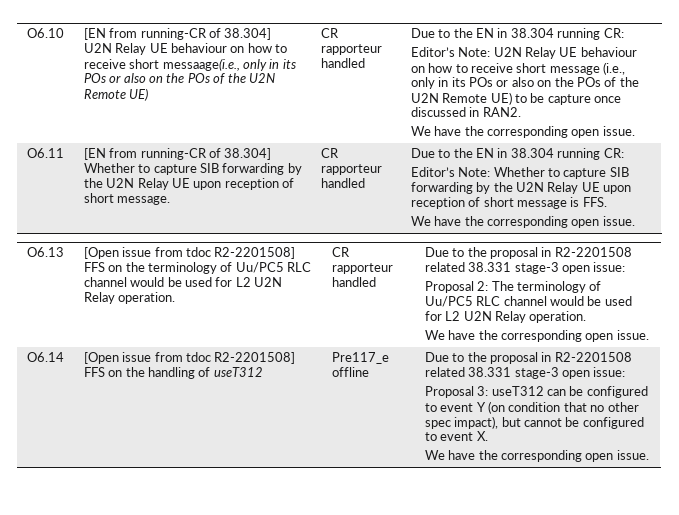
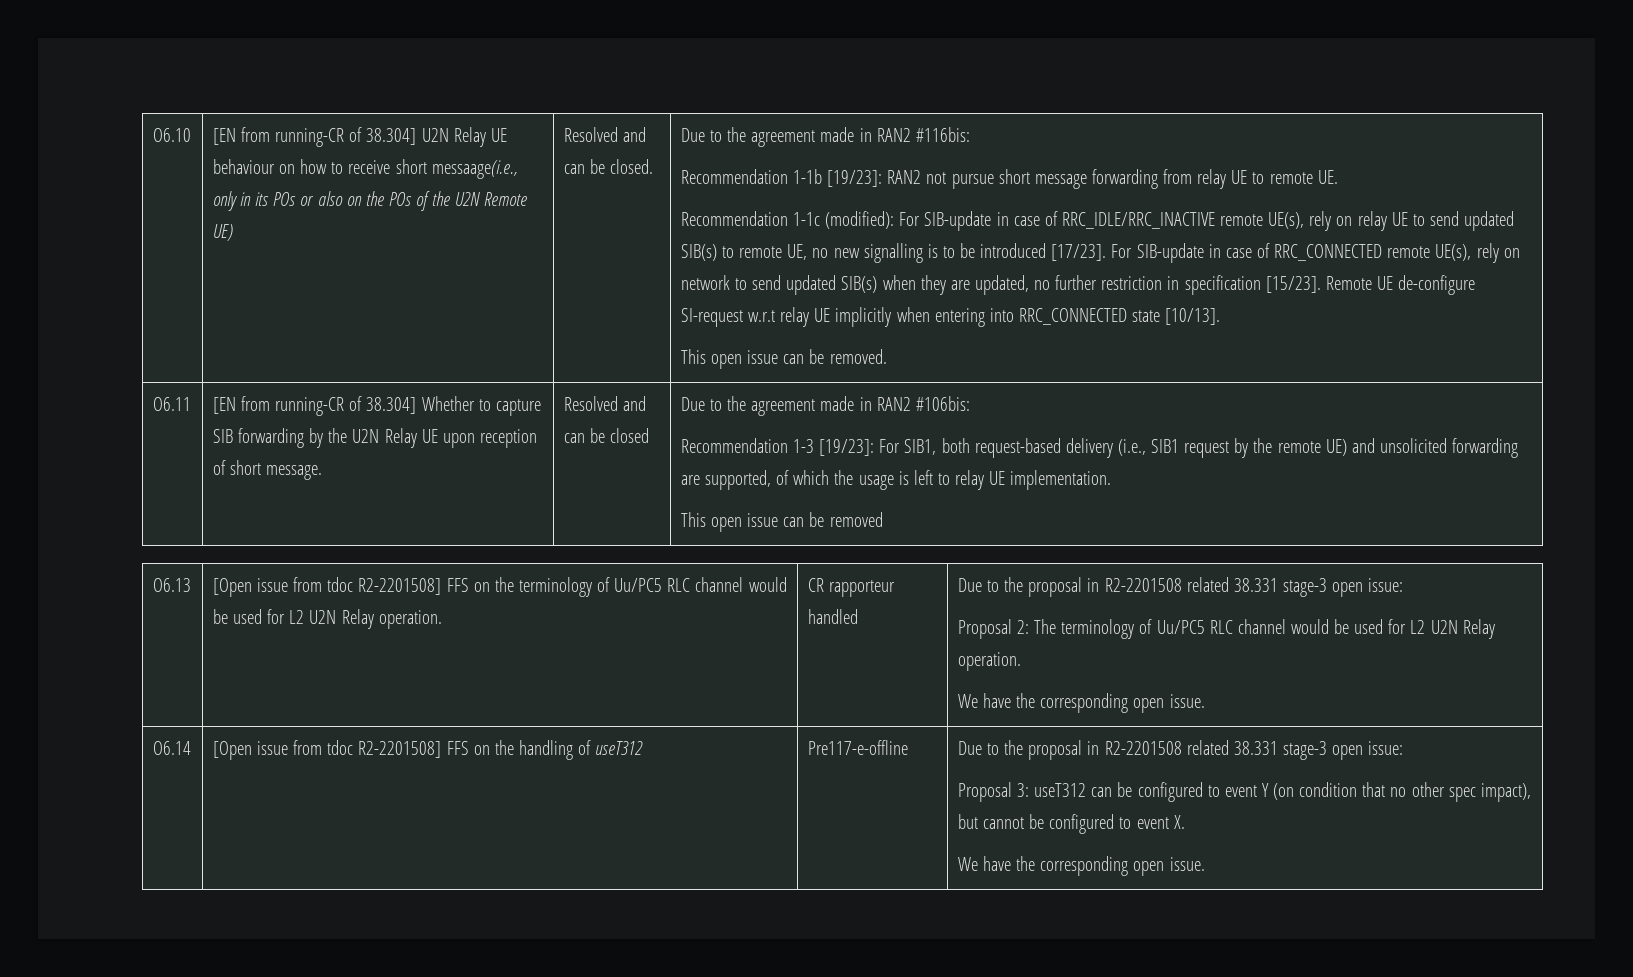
[320,28,339,38] [320,44,382,55] [320,58,365,68] [410,28,624,40] [410,47,637,59] [410,62,626,75] [410,77,639,89] [410,92,622,105] [410,107,521,117] [410,126,635,138] CR rapporteur handled | Due to the EN in 38.304 running CR: // Editor’s Note: U2N Relay UE behaviour on how to receive short message (i.e., only in its POs or also on the POs of the U2N Remote UE) to be capture once discussed in RAN2. // We have the corresponding open issue. -> [563,127,647,142] [563,159,654,174] [680,127,970,147] [680,169,1338,189] [680,211,1515,231] [680,243,1520,263] [680,275,1476,295] [680,307,1221,327] [680,349,887,369] Resolved and can be closed. | Due to the agreement made in RAN2 #116bis: // Recommendation 1-1b [19/23]: RAN2 not pursue short message forwarding from relay UE to remote UE. // Recommendation 1-1c (modified): For SIB-update in case of RRC_IDLE/RRC_INACTIVE remote UE(s), rely on relay UE to send updated SIB(s) to remote UE, no new signalling is to be introduced [17/23]. For SIB-update in case of RRC_CONNECTED remote UE(s), rely on network to send updated SIB(s) when they are updated, no further restriction in specification [15/23]. Remote UE de-configure SI-request w.r.t relay UE implicitly when entering into RRC_CONNECTED state [10/13]. // This open issue can be removed.
[320,148,339,158] [320,164,382,175] [320,178,365,188] [410,148,624,160] [410,167,629,179] [410,182,632,194] [410,197,607,209] [410,216,635,228] CR rapporteur handled | Due to the EN in 38.304 running CR: // Editor’s Note: Whether to capture SIB forwarding by the U2N Relay UE upon reception of short message is FFS. // We have the corresponding open issue. -> [563,396,647,411] [563,428,650,443] [680,396,970,416] [680,438,1519,458] [680,470,1112,490] [680,512,883,532] Resolved and can be closed | Due to the agreement made in RAN2 #106bis: // Recommendation 1-3 [19/23]: For SIB1, both request-based delivery (i.e., SIB1 request by the remote UE) and unsolicited forwarding are supported, of which the usage is left to relay UE implementation. // This open issue can be removed
[331,352,389,364] [331,367,369,377] Pre117_e offline -> [807,740,908,755] Pre117-e-offline

